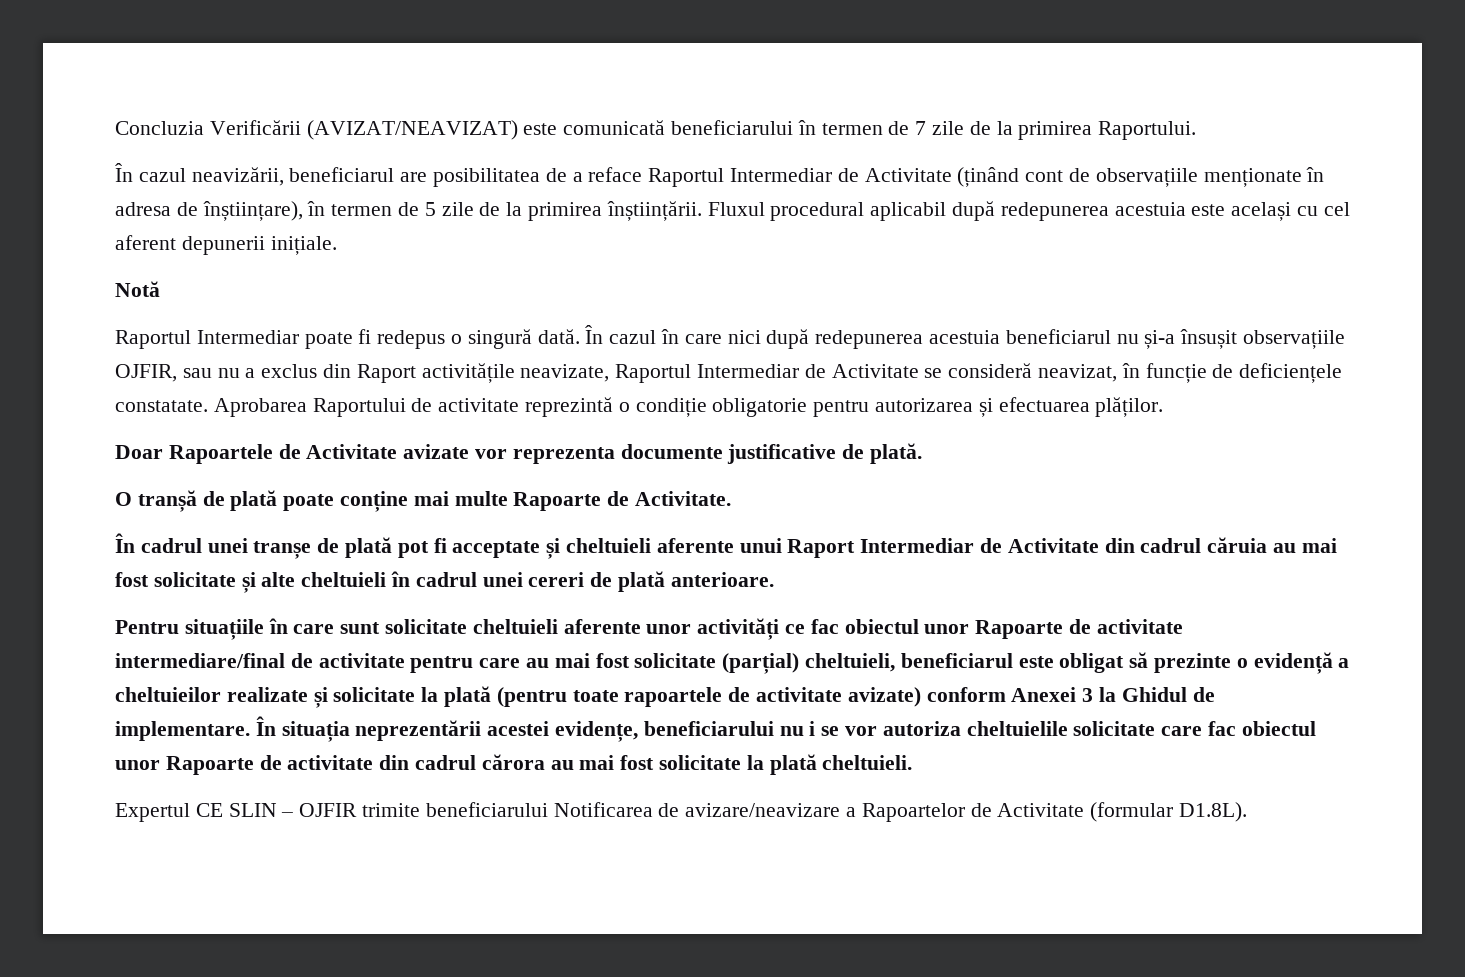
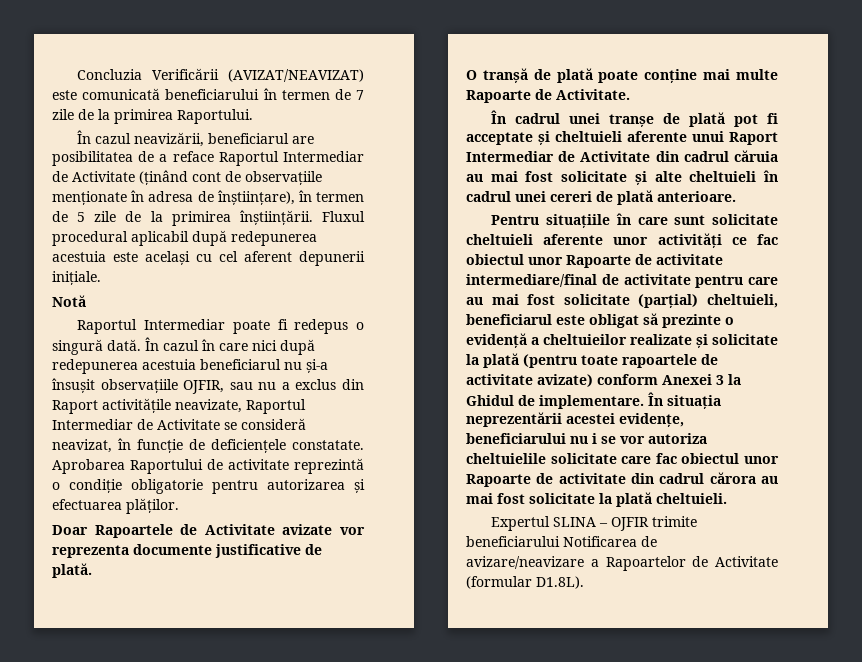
[195,803,277,817] CE SLIN -> [553,517,597,527] SLINA

